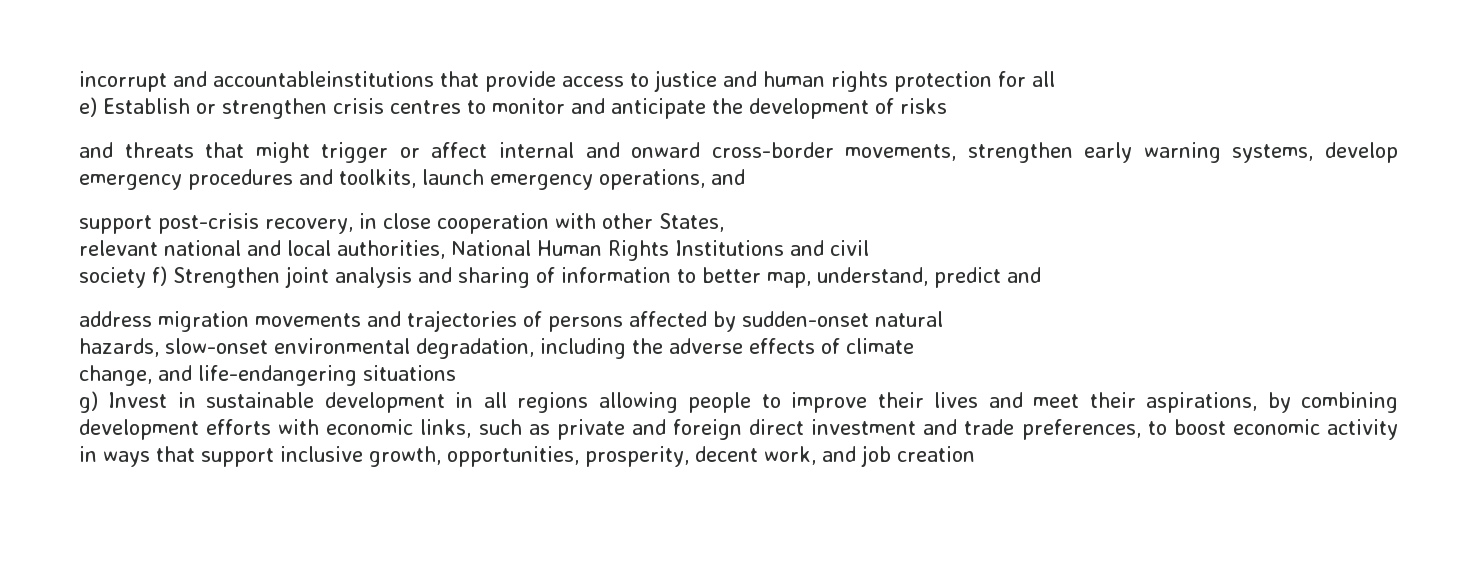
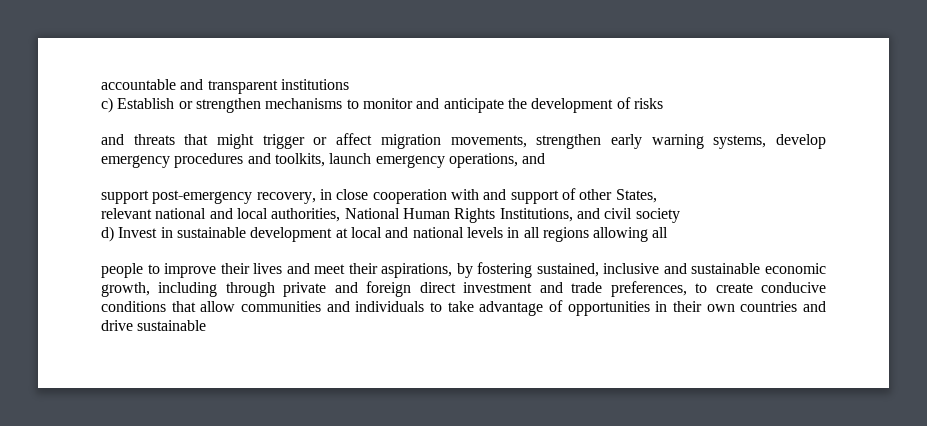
[79,70,1055,92] [79,97,97,117] incorrupt and accountableinstitutions that provide access to justice and human rights protection for all // e) -> [101,79,349,94] [101,97,113,113] accountable and transparent institutions // c)
[333,98,461,114] crisis centres -> [265,98,343,109] mechanisms
[498,142,834,158] internal and onward cross-border -> [380,134,441,149] migration
[158,213,259,234] post-crisis -> [152,190,253,204] post-emergency
(596, 221) none -> [483,188,576,204] and support of
[675,240,784,256] Institutions -> [499,208,573,222] Institutions,
[79,266,1041,288] [79,310,943,332] [79,338,914,359] [79,365,456,386] [79,391,445,413] // society f) Strengthen joint analysis and sharing of information to better map, understand, predict and // address migration movements and trajectories of persons affected by sudden-onset natural // hazards, slow-onset environmental degradation, including the adverse effects of climate // change, and life-endangering situations // g) Invest in sustainable development -> [635,208,680,223] [101,226,503,242] society // d) Invest in sustainable development at local and national levels
(678, 402) none -> [652,227,669,238] all //
[1301,392,1398,413] [79,419,550,440] combining development efforts with economic links, such as -> [477,262,826,278] [101,282,275,297] fostering sustained, inclusive and sustainable economic growth, including through
[1173,419,1398,440] [79,445,975,467] boost economic activity in ways that support inclusive growth, opportunities, prosperity, decent work, and job creation -> [715,282,826,293] [101,300,826,316] [101,320,207,331] create conducive conditions that allow communities and individuals to take advantage of opportunities in their own countries and drive sustainable

